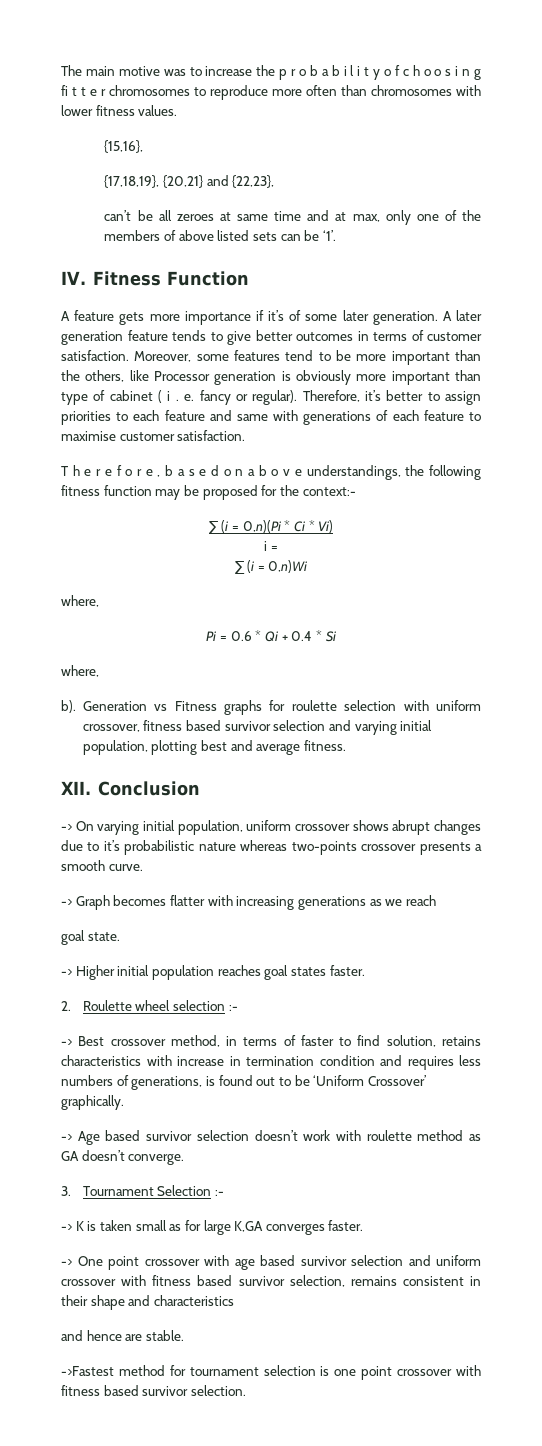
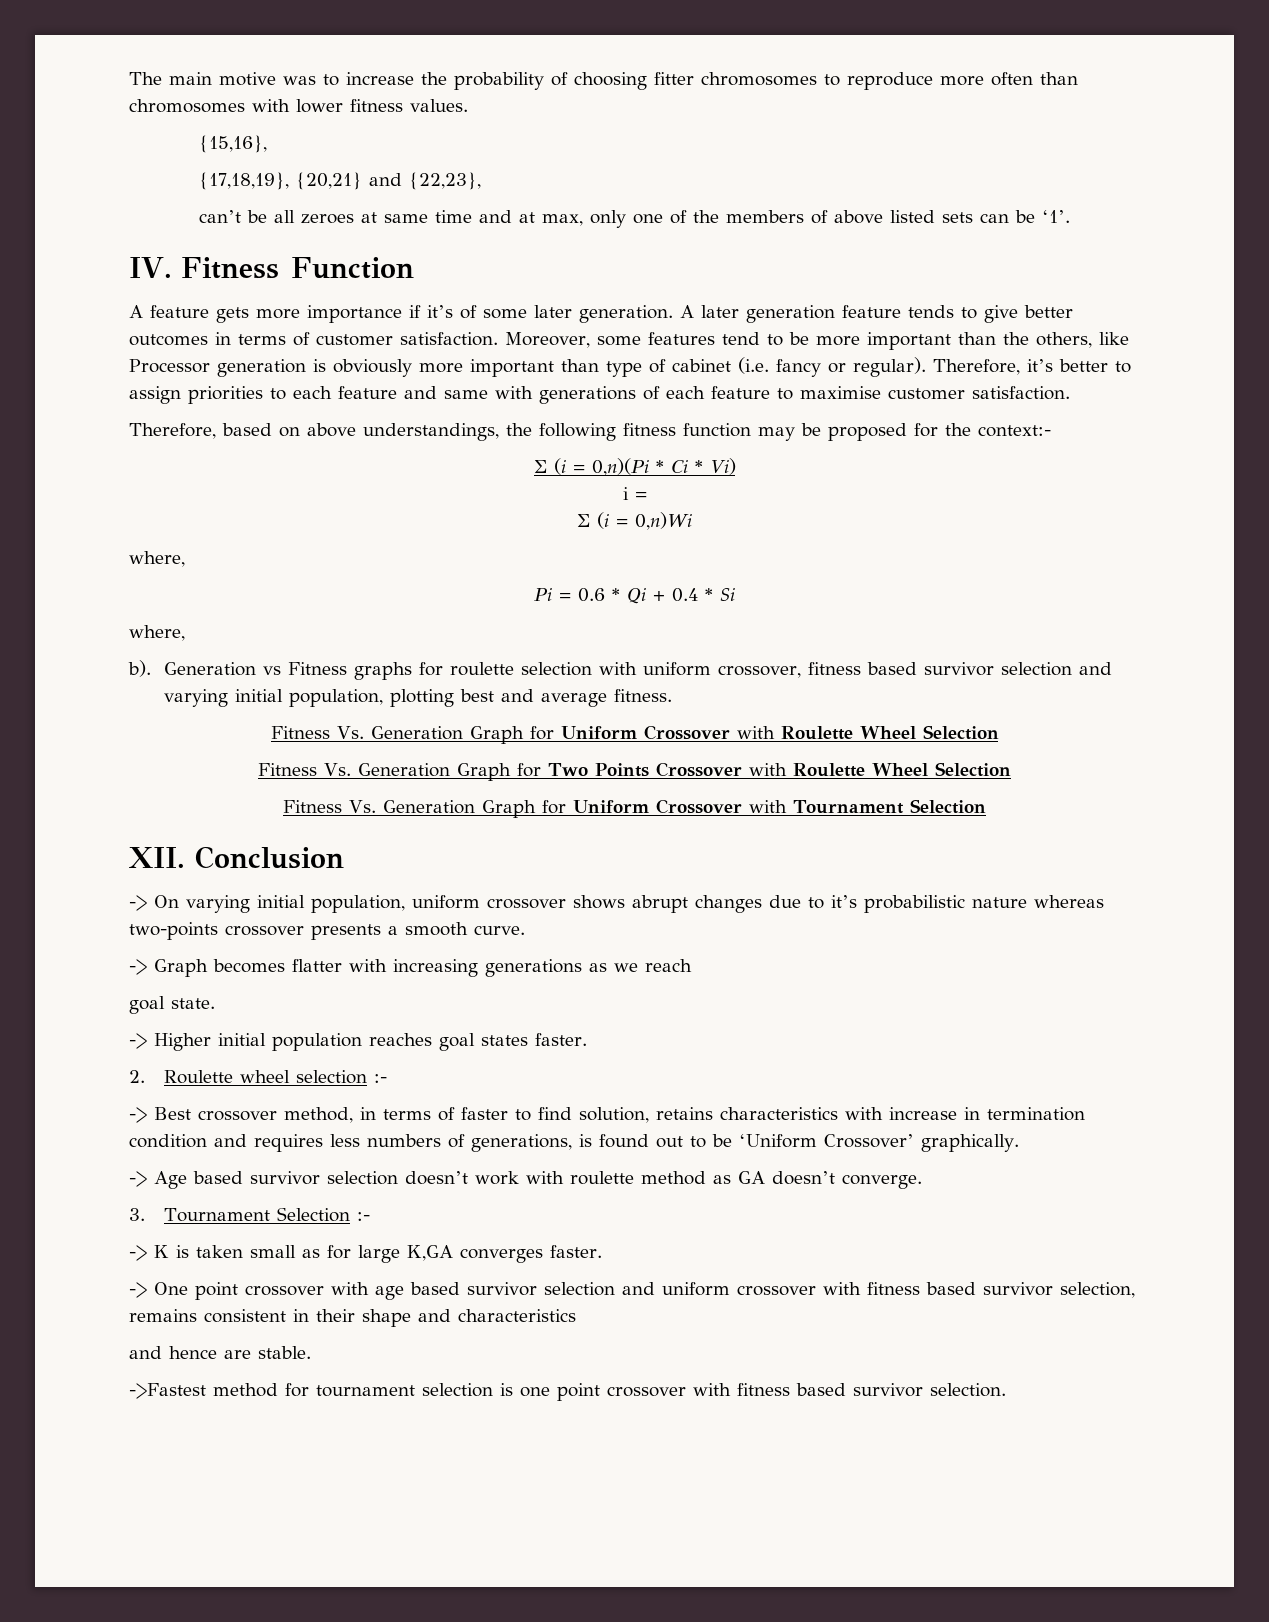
[279,65,482,80] [61,85,106,96] p r o b a b i l i t y o f c h o o s i n g fi t t e r -> [454,72,694,90] probability of choosing fitter
[158,390,195,403] ( i . e. -> [738,357,769,374] (i.e.
[61,465,302,477] T h e r e f o r e , b a s e d o n a b o v e -> [129,423,356,439] Therefore, based on above
(346, 745) none -> [270,725,999,744] [258,762,1011,781] [282,799,987,818] // Fitness Vs. Generation Graph for Uniform Crossover with Roulette Wheel Selection // Fitness Vs. Generation Graph for Two Points Crossover with Roulette Wheel Selection // Fitness Vs. Generation Graph for Uniform Crossover with Tournament Selection

